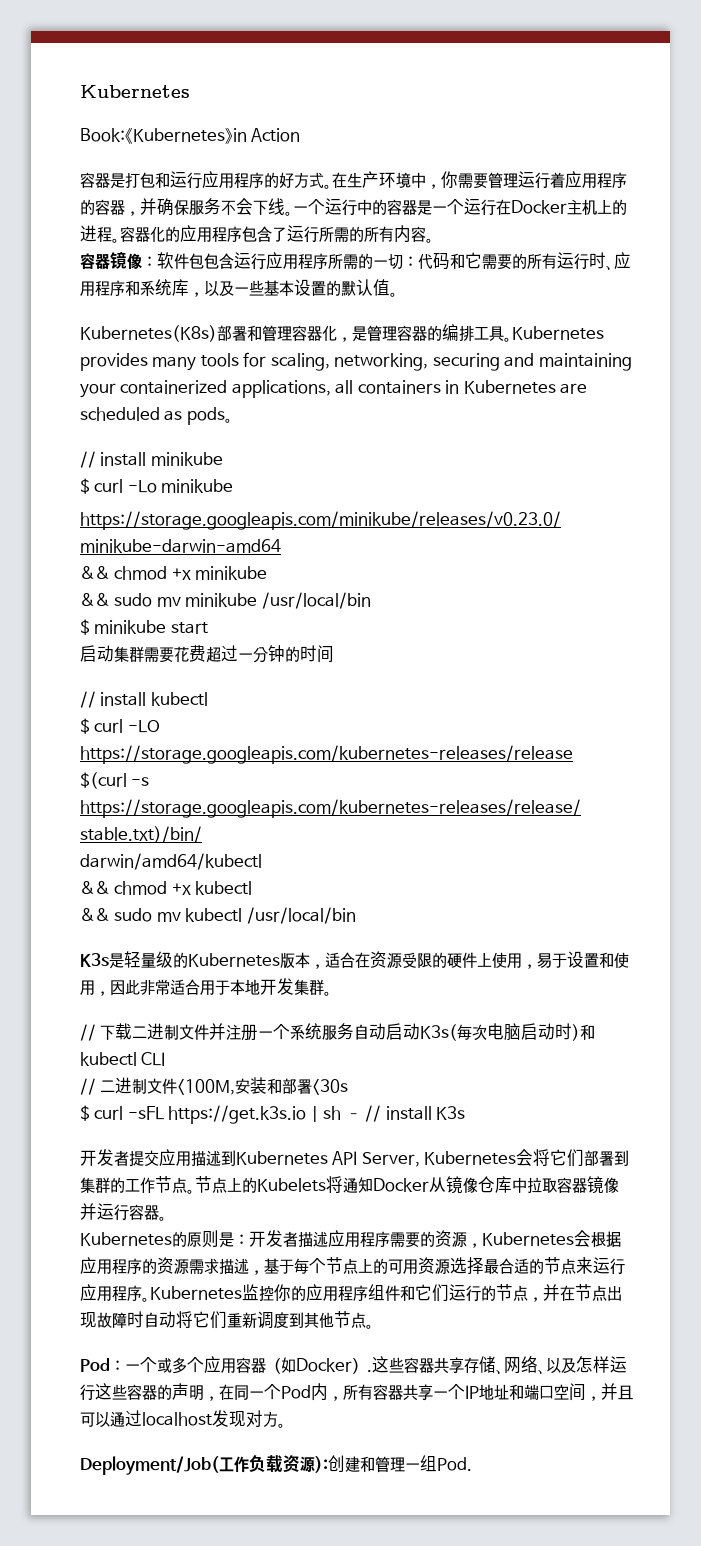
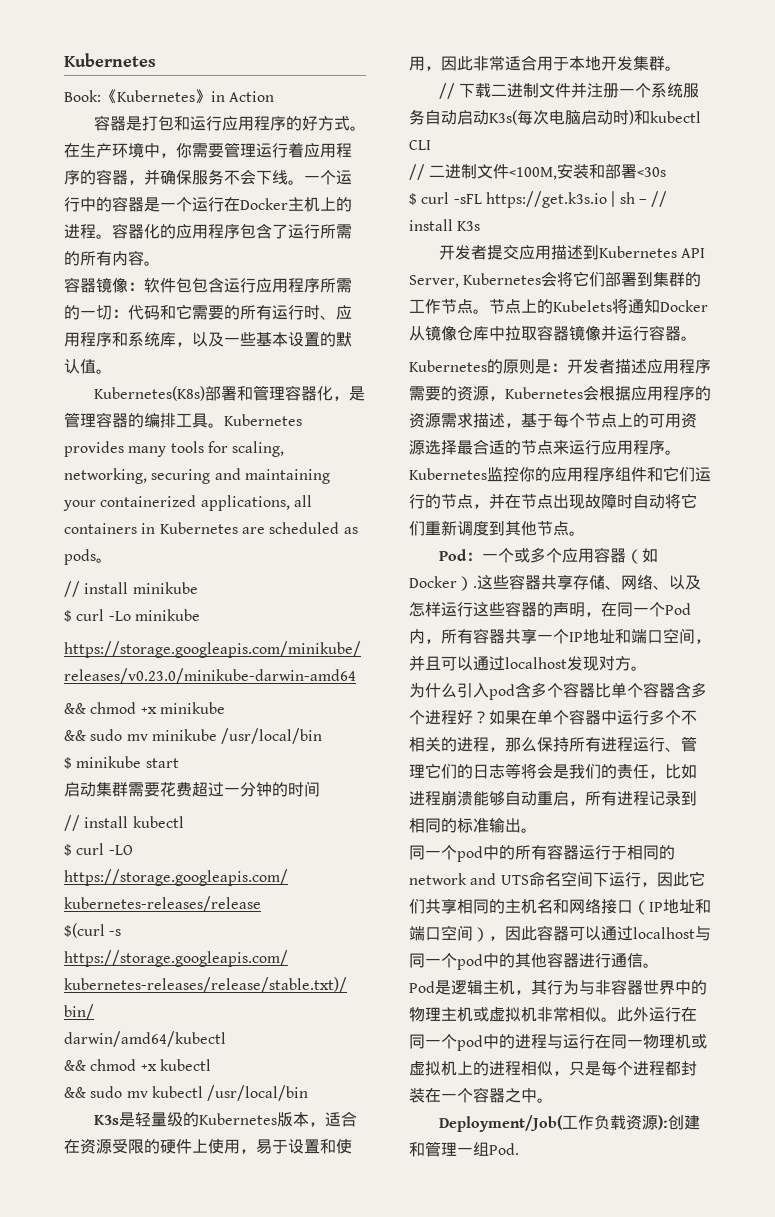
(286, 1425) none -> [409,682,707,700] [409,709,697,725] [409,736,697,752] [409,763,697,779] [409,791,697,806] [409,818,537,833] [409,844,675,862] [409,871,705,887] [409,899,711,915] [409,925,711,942] [409,952,659,970] [409,979,707,995] [409,1006,697,1022] [409,1034,707,1051] [409,1060,697,1076] [409,1087,553,1103] // 为什么引入pod含多个容器比单个容器含多个进程好？如果在单个容器中运行多个不相关的进程，那么保持所有进程运行、管理它们的日志等将会是我们的责任，比如进程崩溃能够自动重启，所有进程记录到相同的标准输出。 // 同一个pod中的所有容器运行于相同的network and UTS命名空间下运行，因此它们共享相同的主机名和网络接口（IP地址和端口空间），因此容器可以通过localhost与同一个pod中的其他容器进行通信。 // Pod是逻辑主机，其行为与非容器世界中的物理主机或虚拟机非常相似。此外运行在同一个pod中的进程与运行在同一物理机或虚拟机上的进程相似，只是每个进程都封装在一个容器之中。

